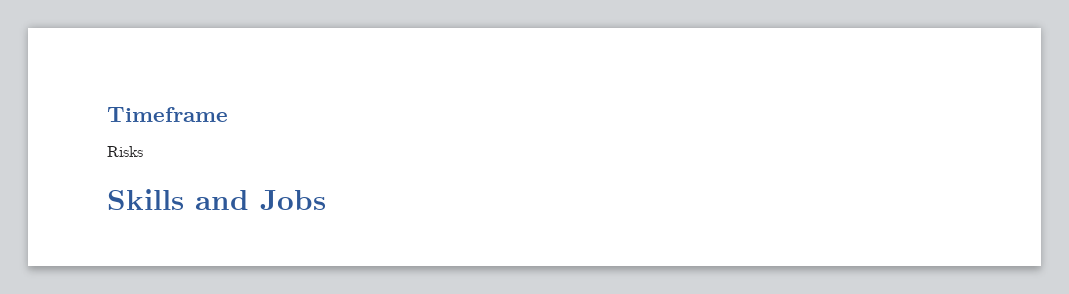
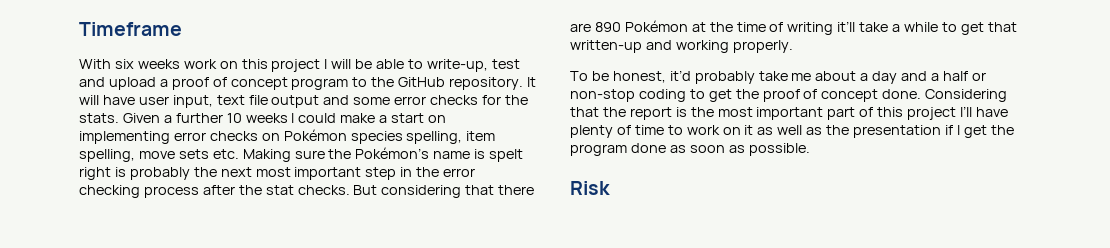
[107,146,143,157] [107,189,326,210] Risks // Skills and Jobs -> [79,59,520,72] [79,77,537,90] [79,95,528,108] [79,113,447,123] [79,129,496,144] [79,147,524,162] [79,167,476,180] [79,185,535,198] [570,20,1017,35] [570,40,793,53] [570,70,986,84] [570,89,1008,102] [570,106,1008,120] [570,125,1014,138] [570,143,810,156] [570,181,610,195] With six weeks work on this project I will be able to write-up, test and upload a proof of concept program to the GitHub repository. It will have user input, text file output and some error checks for the stats. Given a further 10 weeks I could make a start on implementing error checks on Pokémon species spelling, item spelling, move sets etc. Making sure the Pokémon’s name is spelt right is probably the next most important step in the error checking process after the stat checks. But considering that there are 890 Pokémon at the time of writing it’ll take a while to get that written-up and working properly. // To be honest, it’d probably take me about a day and a half or non-stop coding to get the proof of concept done. Considering that the report is the most important part of this project I’ll have plenty of time to work on it as well as the presentation if I get the program done as soon as possible. // Risk

